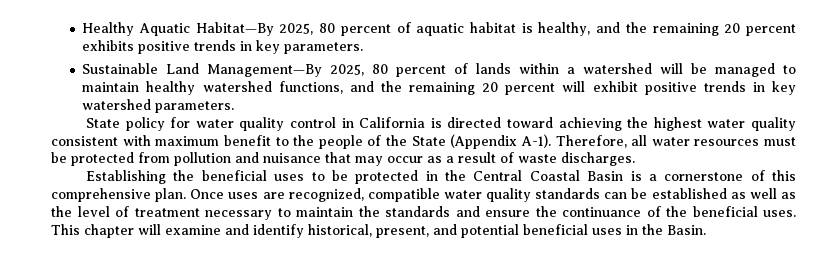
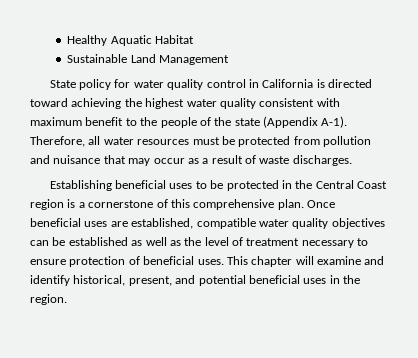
[195,22,796,36] [82,40,364,54] [82,63,796,77] [82,81,797,95] [82,99,235,113] Habitat—By 2025, 80 percent of aquatic habitat is healthy, and the remaining 20 percent exhibits positive trends in key parameters. // Sustainable Land Management—By 2025, 80 percent of lands within a watershed will be managed to maintain healthy watershed functions, and the remaining 20 percent will exhibit positive trends in key watershed parameters. -> [155,35,195,44] [67,54,230,65] Habitat // Sustainable Land Management
[411,136,446,146] State -> [234,118,260,126] state
[173,170,195,181] the -> (112, 185) none
[529,170,624,181] Coastal Basin -> [357,181,388,189] [30,199,64,210] Coast region
(225, 194) none -> [30,218,81,227] beneficial
[288,188,364,202] recognized, -> [131,218,194,229] established,
[535,188,601,199] standards -> [331,218,385,229] objectives
[296,206,687,217] maintain the standards and ensure the continuance of the -> [30,256,140,267] ensure protection of
[667,225,706,235] Basin. -> [30,294,67,305] region.

